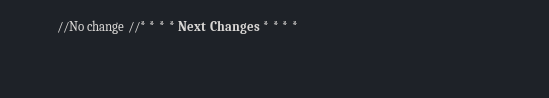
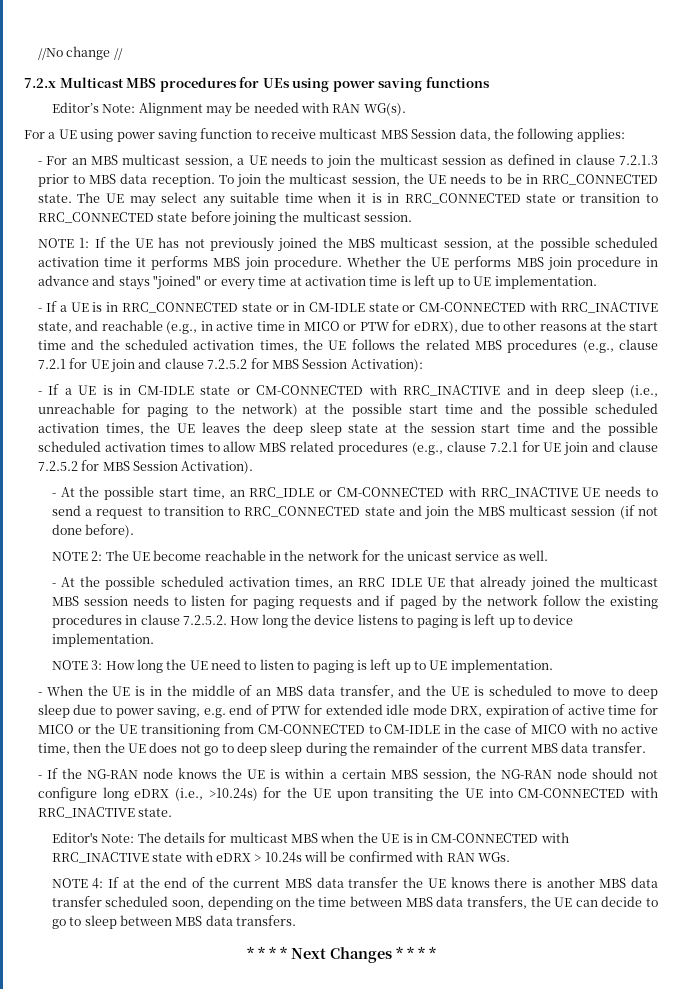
[127,21,146,33] //* -> [113,48,123,60] [24,77,490,92] [51,102,406,117] [24,128,625,142] [37,154,659,169] [37,173,658,188] [37,192,658,207] [37,211,413,226] [37,237,658,252] [37,256,658,271] [37,275,597,290] [37,301,658,313] [37,320,658,334] [37,339,659,353] [37,358,423,373] [37,384,658,398] [37,403,658,417] [37,422,658,436] [37,441,658,456] [37,460,254,474] [51,486,659,500] [51,505,658,520] [51,524,135,538] [51,550,549,561] [51,576,659,591] [51,595,658,610] [51,614,574,628] [51,633,154,647] [51,659,553,673] [37,685,658,699] [37,704,659,718] [37,723,658,737] [37,742,646,756] [37,768,659,781] [37,787,658,801] [37,807,173,818] [51,832,569,843] [51,851,510,863] [51,877,659,889] [51,896,658,910] [51,915,297,929] [246,946,254,959] // // 7.2.x Multicast MBS procedures for UEs using power saving functions // Editor’s Note: Alignment may be needed with RAN WG(s). // For a UE using power saving function to receive multicast MBS Session data, the following applies: // - For an MBS multicast session, a UE needs to join the multicast session as defined in clause 7.2.1.3 prior to MBS data reception. To join the multicast session, the UE needs to be in RRC_CONNECTED state. The UE may select any suitable time when it is in RRC_CONNECTED state or transition to RRC_CONNECTED state before joining the multicast session. // NOTE 1: If the UE has not previously joined the MBS multicast session, at the possible scheduled activation time it performs MBS join procedure. Whether the UE performs MBS join procedure in advance and stays "joined" or every time at activation time is left up to UE implementation. // - If a UE is in RRC_CONNECTED state or in CM-IDLE state or CM-CONNECTED with RRC_INACTIVE state, and reachable (e.g., in active time in MICO or PTW for eDRX), due to other reasons at the start time and the scheduled activation times, the UE follows the related MBS procedures (e.g., clause 7.2.1 for UE join and clause 7.2.5.2 for MBS Session Activation): // - If a UE is in CM-IDLE state or CM-CONNECTED with RRC_INACTIVE and in deep sleep (i.e., unreachable for paging to the network) at the possible start time and the possible scheduled activation times, the UE leaves the deep sleep state at the session start time and the possible scheduled activation times to allow MBS related procedures (e.g., clause 7.2.1 for UE join and clause 7.2.5.2 for MBS Session Activation). // - At the possible start time, an RRC_IDLE or CM-CONNECTED with RRC_INACTIVE UE needs to send a request to transition to RRC_CONNECTED state and join the MBS multicast session (if not done before). // NOTE 2: The UE become reachable in the network for the unicast service as well. // - At the possible scheduled activation times, an RRC IDLE UE that already joined the multicast MBS session needs to listen for paging requests and if paged by the network follow the existing procedures in clause 7.2.5.2. How long the device listens to paging is left up to device implementation. // NOTE 3: How long the UE need to listen to paging is left up to UE implementation. // - When the UE is in the middle of an MBS data transfer, and the UE is scheduled to move to deep sleep due to power saving, e.g. end of PTW for extended idle mode DRX, expiration of active time for MICO or the UE transitioning from CM-CONNECTED to CM-IDLE in the case of MICO with no active time, then the UE does not go to deep sleep during the remainder of the current MBS data transfer. // - If the NG-RAN node knows the UE is within a certain MBS session, the NG-RAN node should not configure long eDRX (i.e., >10.24s) for the UE upon transiting the UE into CM-CONNECTED with RRC_INACTIVE state. // Editor's Note: The details for multicast MBS when the UE is in CM-CONNECTED with RRC_INACTIVE state with eDRX > 10.24s will be confirmed with RAN WGs. // NOTE 4: If at the end of the current MBS data transfer the UE knows there is another MBS data transfer scheduled soon, depending on the time between MBS data transfers, the UE can decide to go to sleep between MBS data transfers. // *

